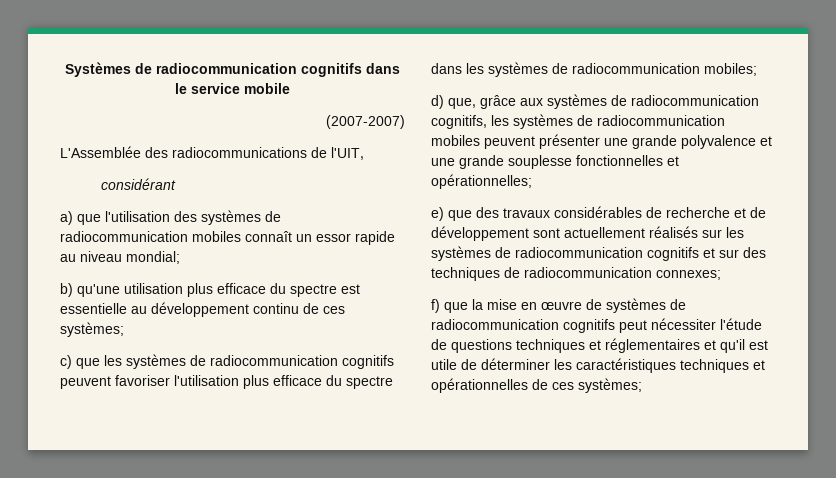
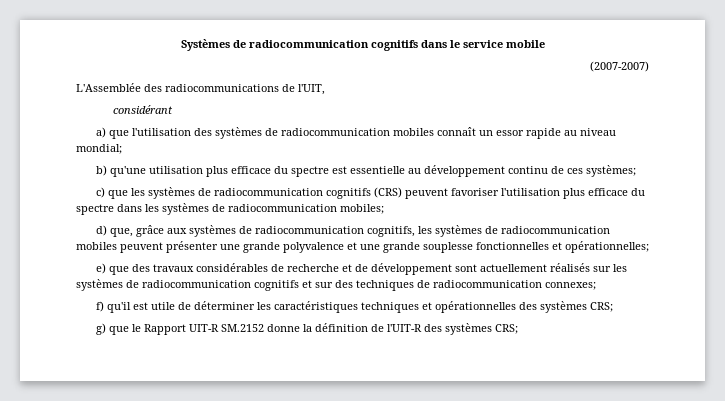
(394, 362) none -> [373,187,402,198] (CRS)
[444,298,686,313] [431,318,762,333] [431,338,716,353] que la mise en œuvre de systèmes de radiocommunication cognitifs peut nécessiter l'étude de questions techniques et réglementaires et -> (104, 306) none
[532,378,642,393] de ces systèmes; -> [518,301,613,313] [95,323,518,335] des systèmes CRS; // g) que le Rapport UIT-R SM.2152 donne la définition de l'UIT-R des systèmes CRS;

